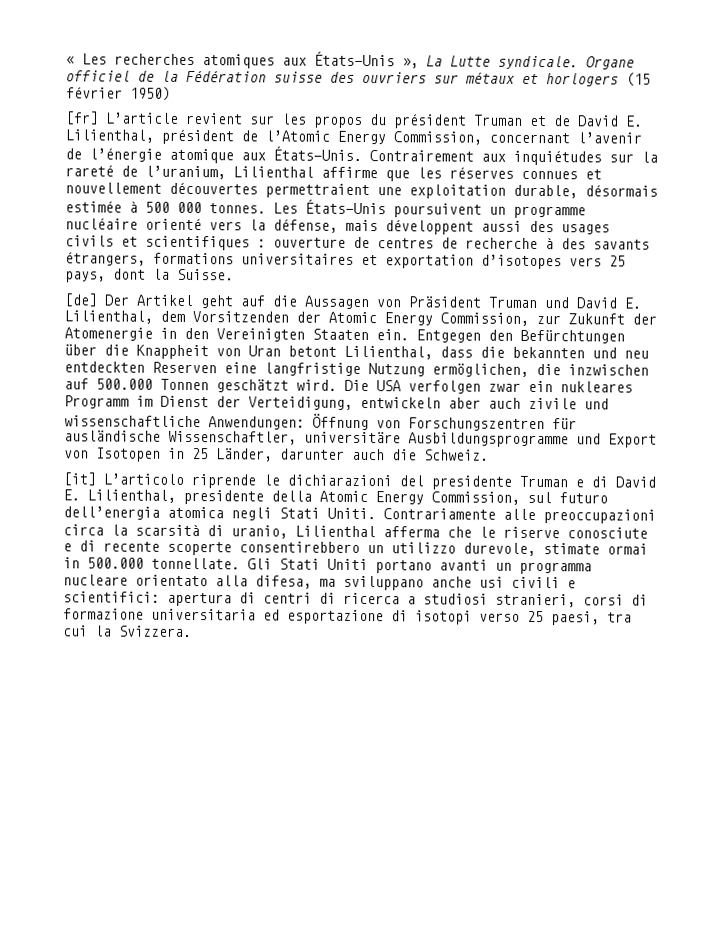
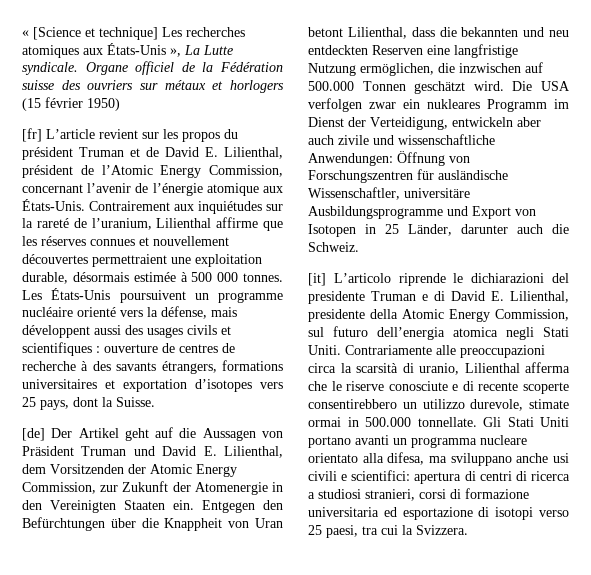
(75, 60) none -> [33,27,158,40] [Science et technique]

